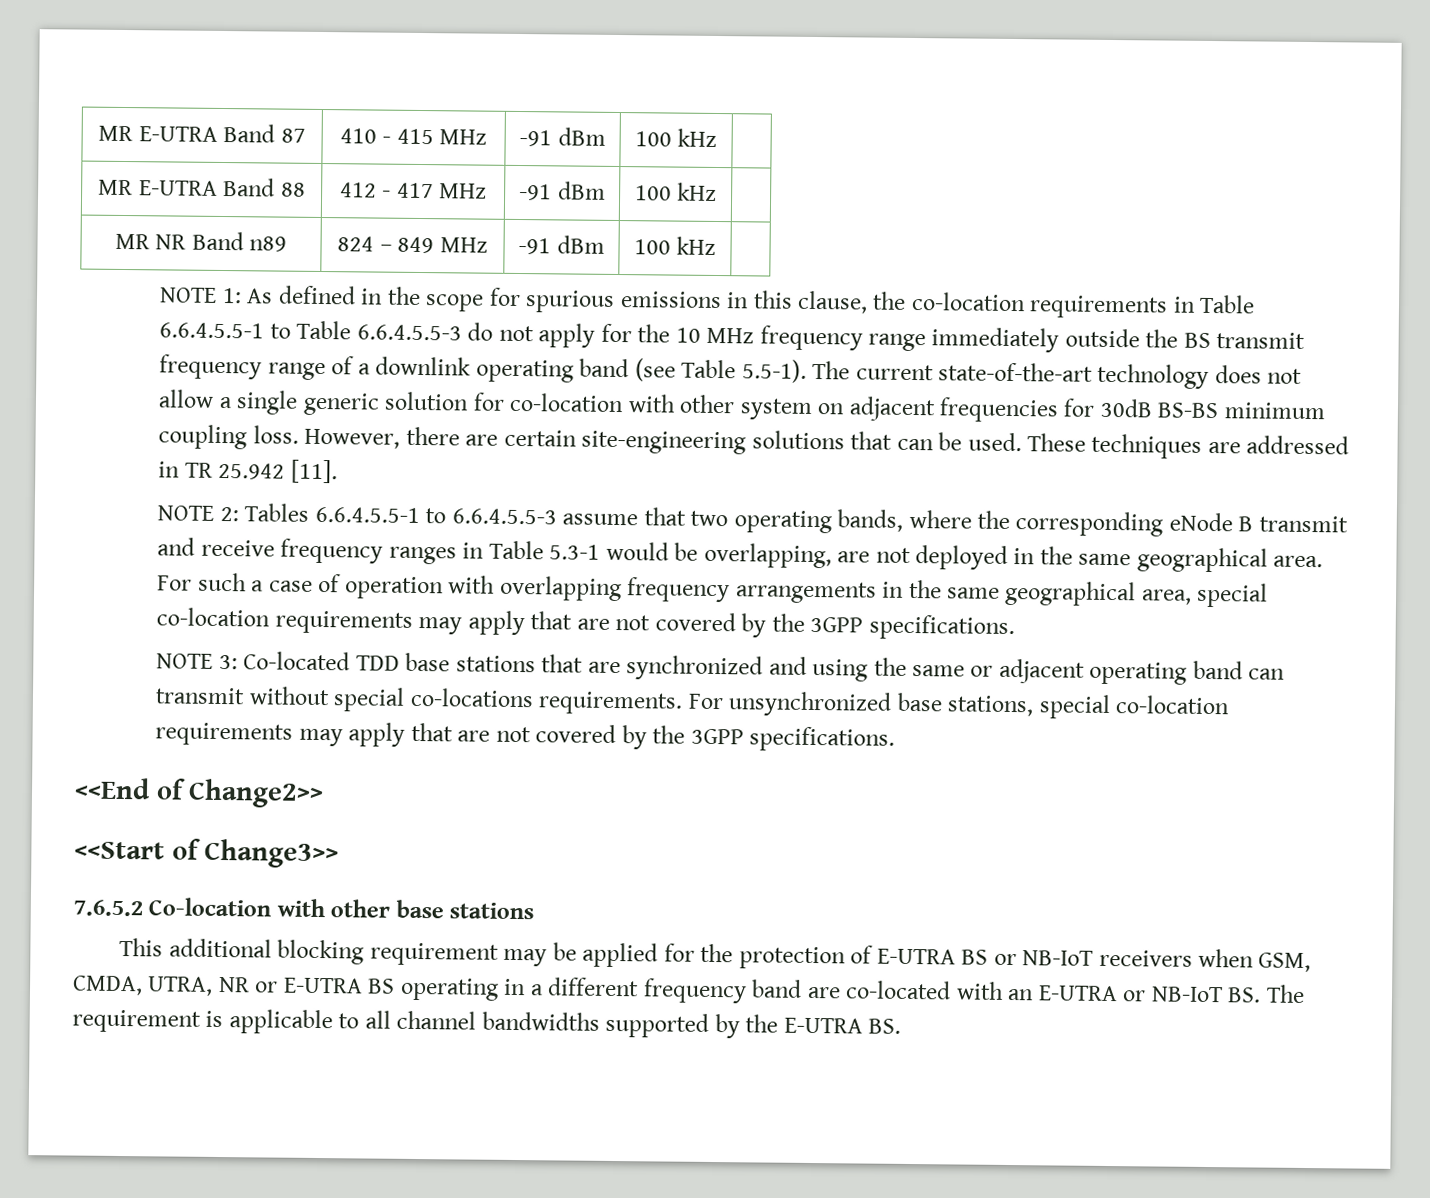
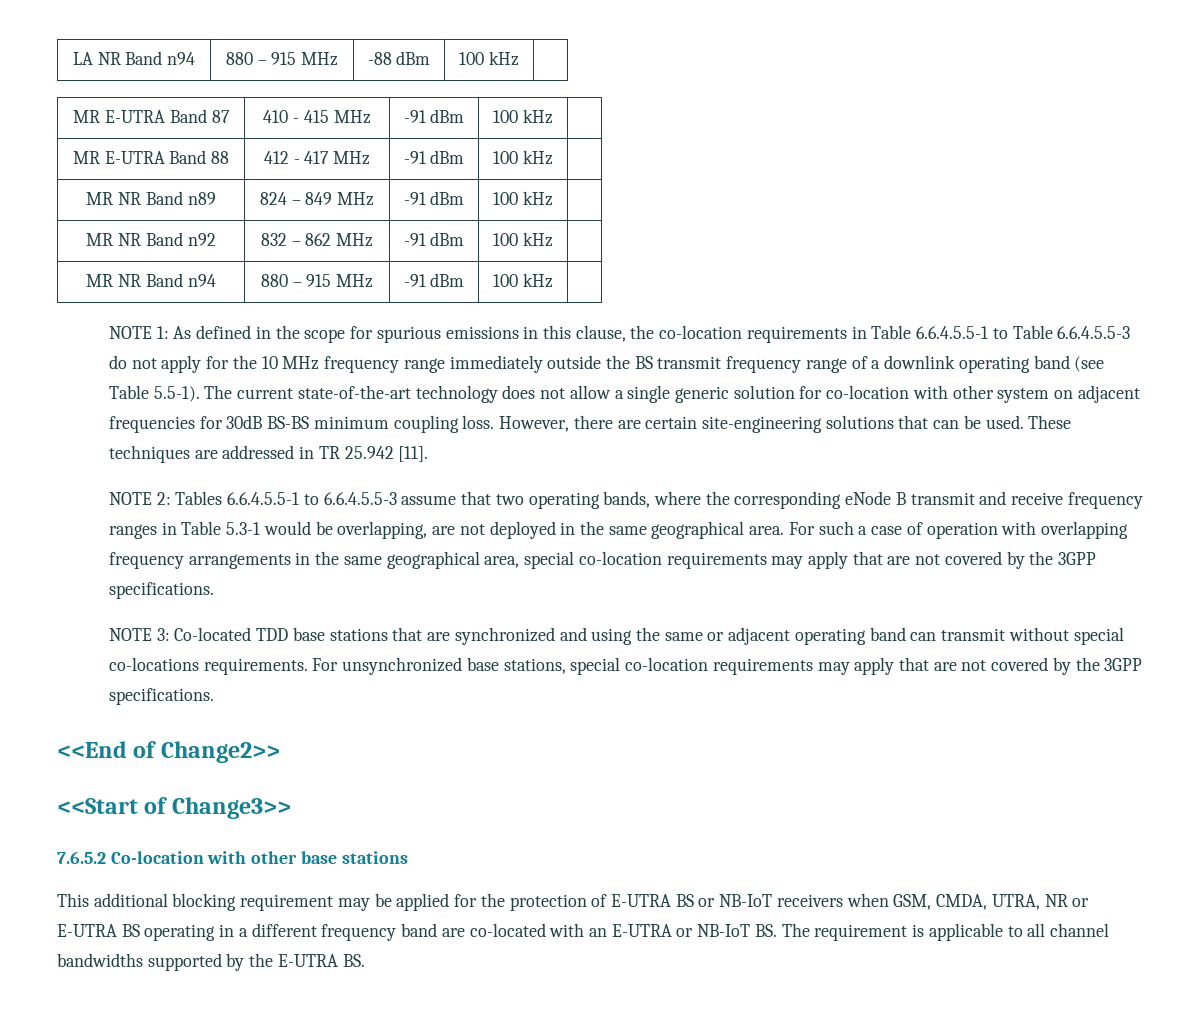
(98, 133) none -> [72,51,196,65] [225,52,339,66] [367,51,431,65] [459,51,519,66] LA NR Band n94 | 880 – 915 MHz | -88 dBm | 100 kHz | //
(717, 245) none -> [86,232,216,246] [260,233,374,247] [403,232,465,246] [493,232,553,247] [86,273,216,287] [260,274,374,288] [403,273,465,287] [493,273,553,288] // MR NR Band n92 | 832 – 862 MHz | -91 dBm | 100 kHz | // MR NR Band n94 | 880 – 915 MHz | -91 dBm | 100 kHz |

